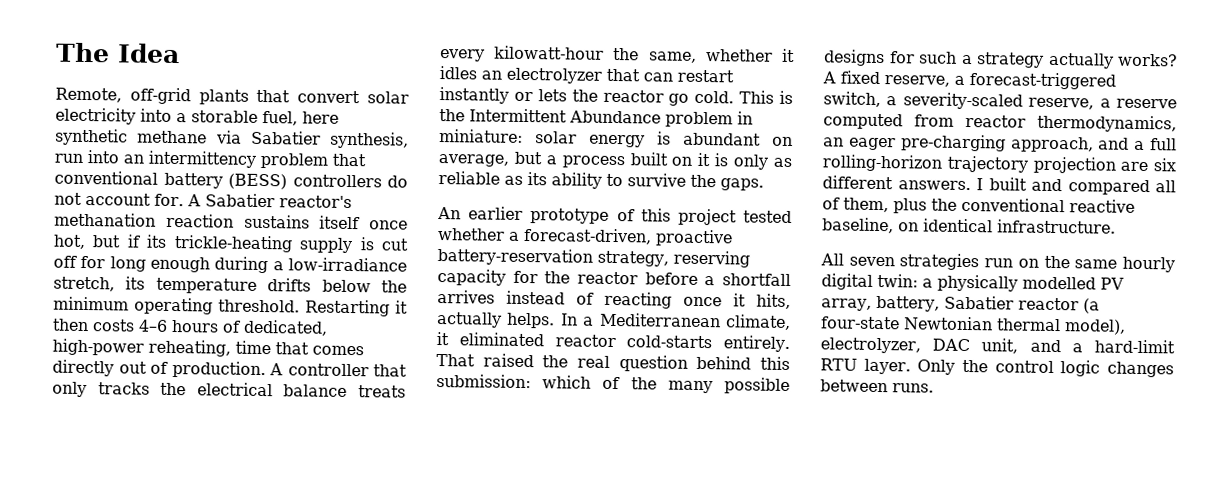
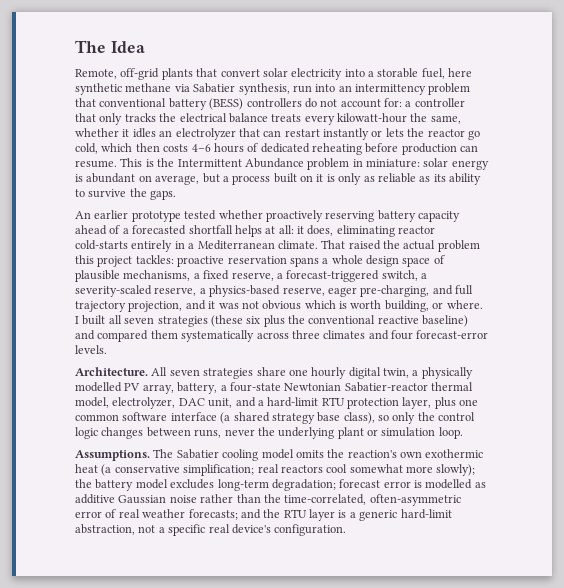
[154,193,352,209] [54,212,408,230] [53,234,409,254] [53,255,407,274] [53,276,407,294] [53,296,408,317] [52,318,328,336] [52,338,364,357] [52,359,283,379] for. A Sabatier reactor's methanation reaction sustains itself once hot, but if its trickle-heating supply is cut off for long enough during a low-irradiance stretch, its temperature drifts below the minimum operating threshold. Restarting it then costs 4–6 hours of dedicated, high-power reheating, time that comes directly out of production. A -> [384,98,412,107] for: a
[694,90,735,104] cold. -> [75,143,479,155] [75,160,117,168] cold, which then costs 4–6 hours of dedicated reheating before production can resume.
[616,208,792,226] [437,227,733,247] [437,247,750,268] [437,268,791,286] [437,289,791,309] [437,311,791,330] [436,331,791,353] [436,353,790,372] [436,373,790,394] [824,49,1178,69] [822,71,836,84] of this project tested whether a forecast-driven, proactive battery-reservation strategy, reserving capacity for the reactor before a shortfall arrives instead of reacting once it hits, actually helps. In a Mediterranean climate, it eliminated reactor cold-starts entirely. That raised the real question behind this submission: which of the many possible designs for such a strategy actually works? A -> [184,210,460,222] [75,225,436,237] [75,240,480,252] [75,255,445,267] [75,270,200,282] tested whether proactively reserving battery capacity ahead of a forecasted shortfall helps at all: it does, eliminating reactor cold-starts entirely in a Mediterranean climate. That raised the actual problem this project tackles: proactive reservation spans a whole design space of plausible mechanisms, a
[1116,98,1177,109] [823,113,1177,133] [823,134,1177,153] [822,154,1176,174] [822,175,1176,196] [822,197,1135,214] [822,217,1116,234] [820,253,1118,271] reserve computed from reactor thermodynamics, an eager pre-charging approach, and a full rolling-horizon trajectory projection are six different answers. I built and compared all of them, plus the conventional reactive baseline, on identical infrastructure. // All seven strategies run on the same -> [209,285,473,297] [75,300,483,312] [75,315,469,327] [75,330,489,342] [75,345,107,354] [75,367,308,379] physics-based reserve, eager pre-charging, and full trajectory projection, and it was not obvious which is worth building, or where. I built all seven strategies (these six plus the conventional reactive baseline) and compared them systematically across three climates and four forecast-error levels. // Architecture. All seven strategies share one
[877,273,918,288] twin: -> [383,368,409,378] twin,
[943,295,1100,314] [821,316,1126,335] Sabatier reactor (a four-state Newtonian thermal model), -> [220,382,473,392] [75,397,109,408] a four-state Newtonian Sabatier-reactor thermal model,
[863,358,956,375] layer. Only -> [347,397,479,409] [75,412,416,424] protection layer, plus one common software interface (a shared strategy base class), so only
[892,383,934,393] runs. -> [194,427,463,439] [75,449,484,461] [75,464,476,476] [75,479,486,491] [75,494,461,506] [75,509,452,521] [75,524,347,536] runs, never the underlying plant or simulation loop. // Assumptions. The Sabatier cooling model omits the reaction's own exothermic heat (a conservative simplification; real reactors cool somewhat more slowly); the battery model excludes long-term degradation; forecast error is modelled as additive Gaussian noise rather than the time-correlated, often-asymmetric error of real weather forecasts; and the RTU layer is a generic hard-limit abstraction, not a specific real device's configuration.

